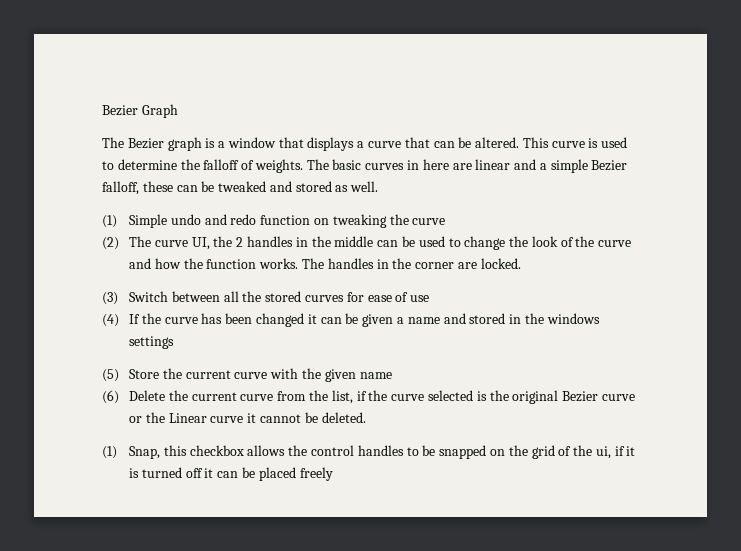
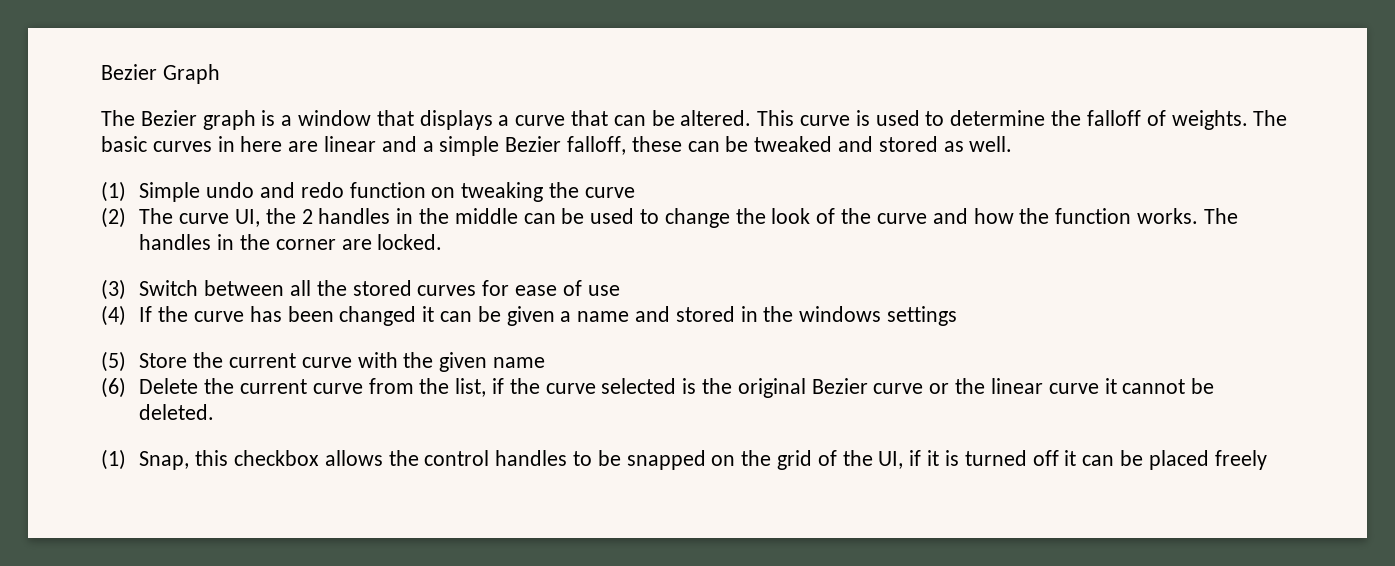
[168,413,207,423] Linear -> [990,378,1043,394] linear
[595,446,611,459] ui, -> [878,451,904,469] UI,

